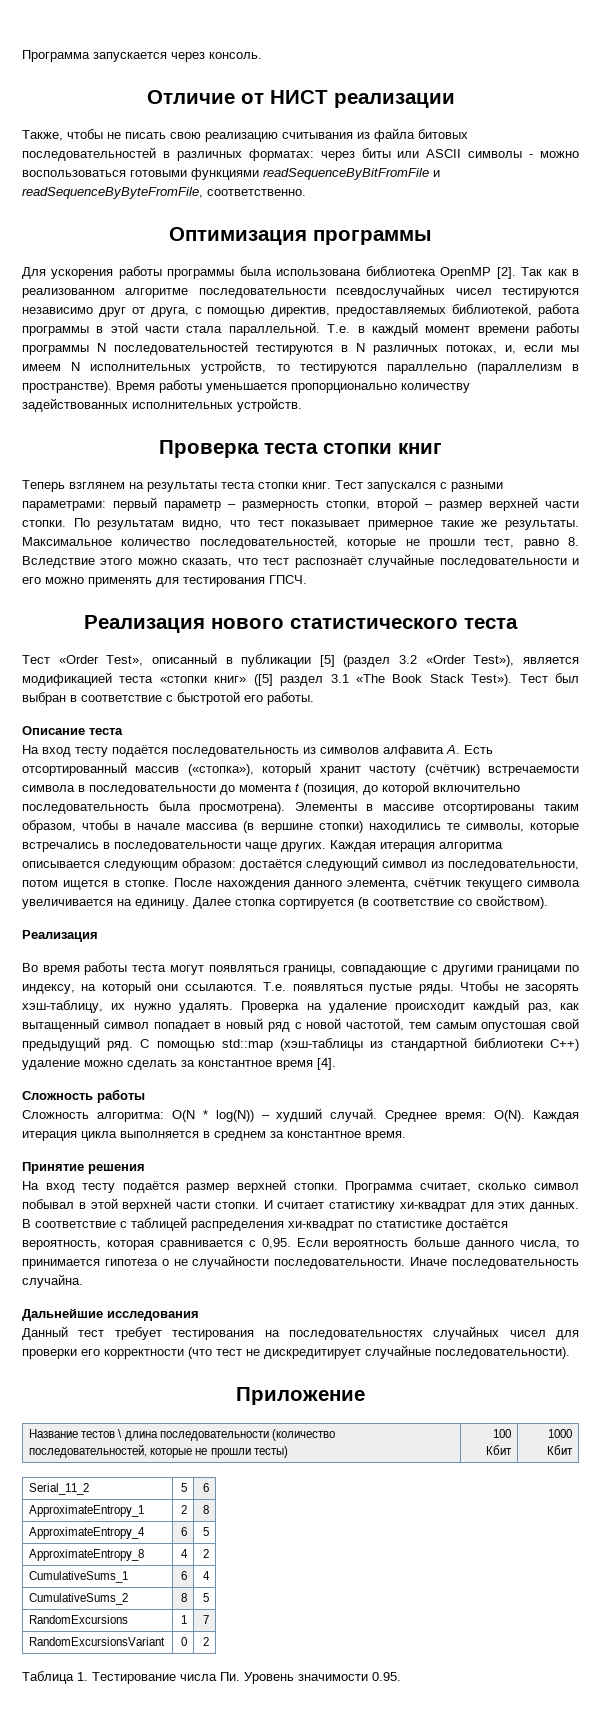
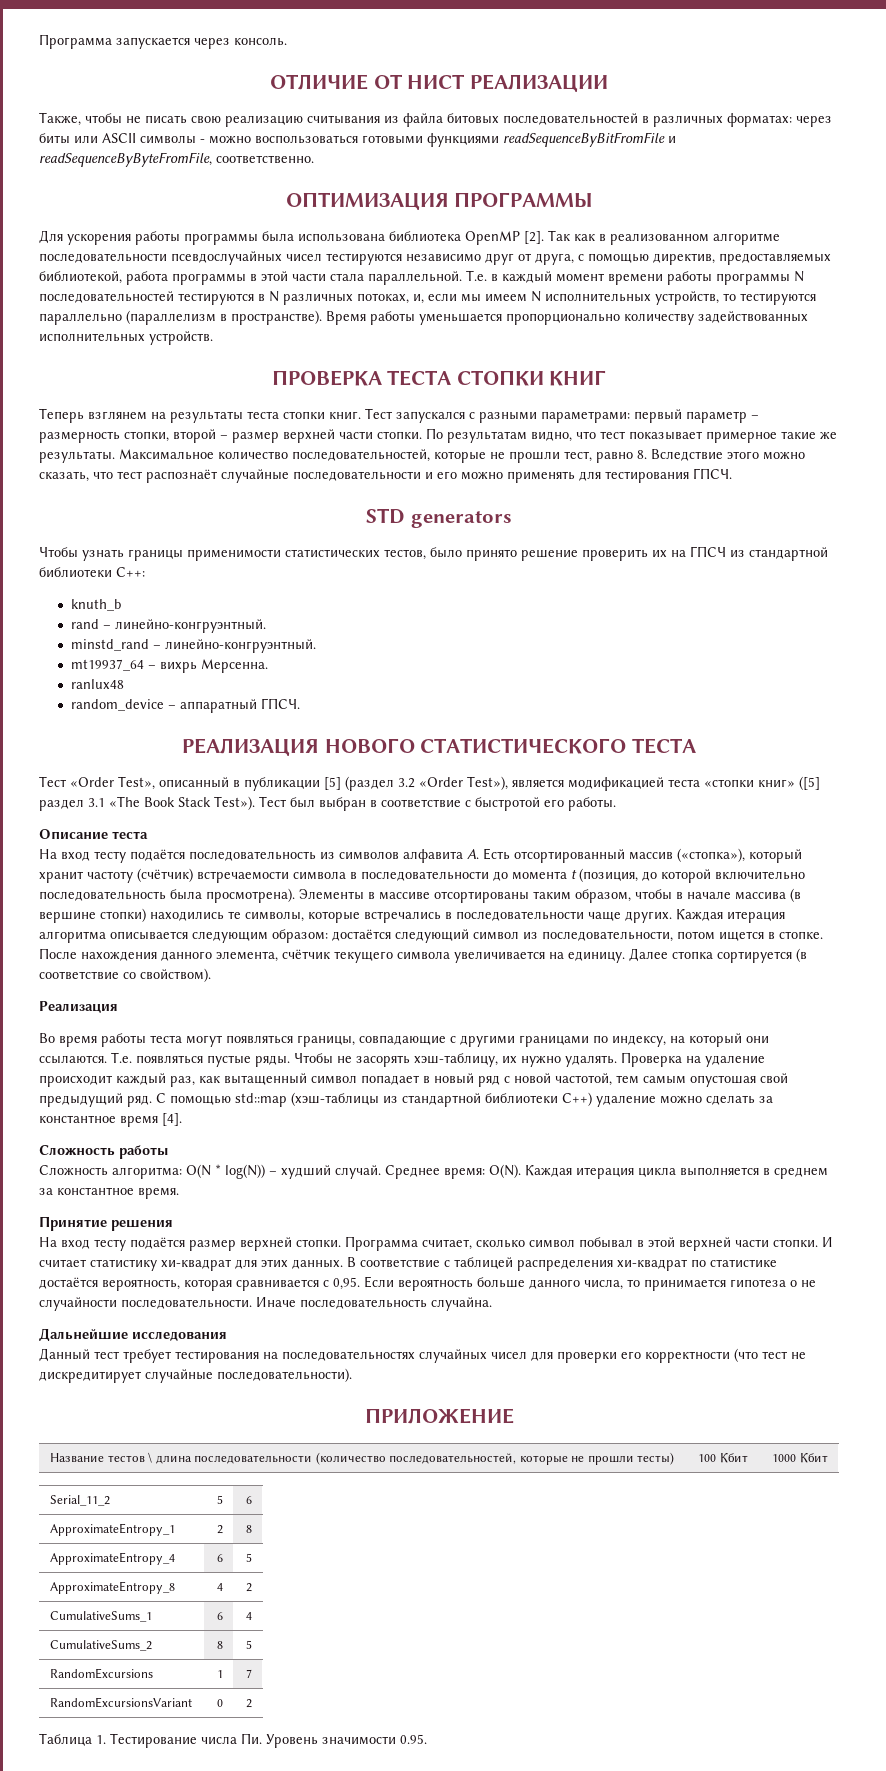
[146,90,455,108] Отличие от НИСТ реализации -> [270,74,608,92] ОТЛИЧИЕ ОТ НИСТ РЕАЛИЗАЦИИ
[169,227,432,245] Оптимизация программы -> [285,192,593,210] ОПТИМИЗАЦИЯ ПРОГРАММЫ
[159,440,442,458] Проверка теста стопки книг -> [271,370,607,386] ПРОВЕРКА ТЕСТА СТОПКИ КНИГ
[84,615,518,633] Реализация нового статистического теста -> [366,508,512,528] [39,546,828,561] [39,567,145,577] [71,599,122,611] [71,619,267,633] [71,639,317,653] [71,659,269,673] [71,679,125,689] [71,698,301,713] [182,738,696,756] STD generators // Чтобы узнать границы применимости статистических тестов, было принято решение проверить их на ГПСЧ из стандартной библиотеки С++: // knuth_b // rand – линейно-конгруэнтный. // minstd_rand – линейно-конгруэнтный. // mt19937_64 – вихрь Мерсенна. // ranlux48 // random_device – аппаратный ГПСЧ. // РЕАЛИЗАЦИЯ НОВОГО СТАТИСТИЧЕСКОГО ТЕСТА
[236,1387,365,1405] Приложение -> [364,1408,514,1424] ПРИЛОЖЕНИЕ

